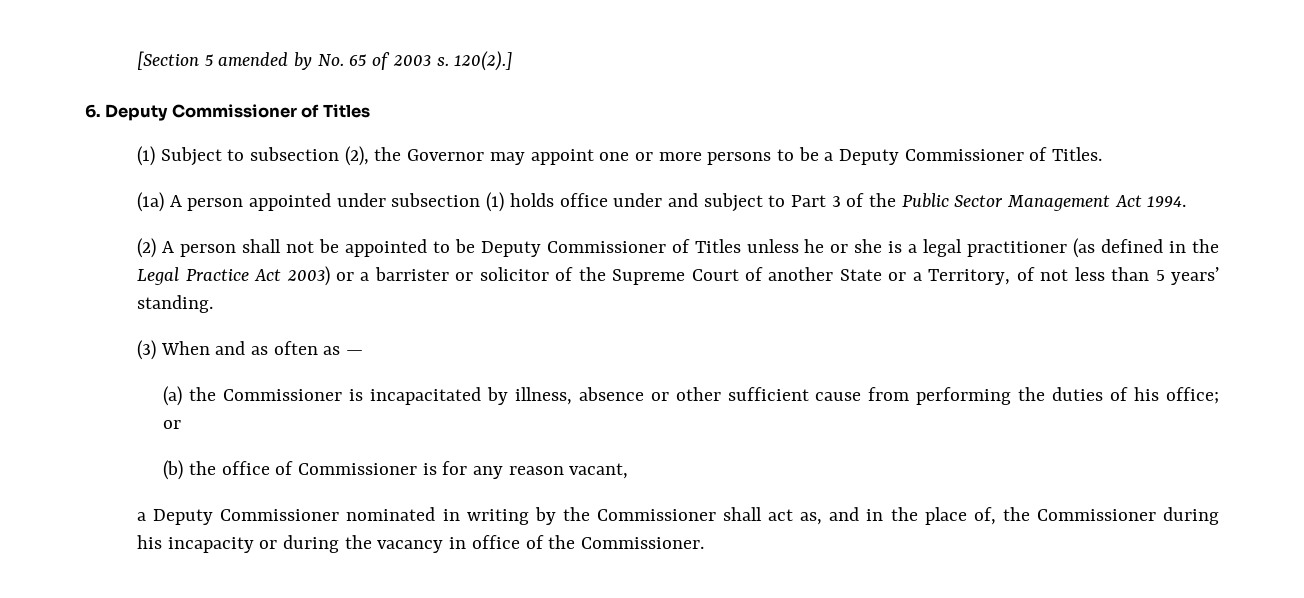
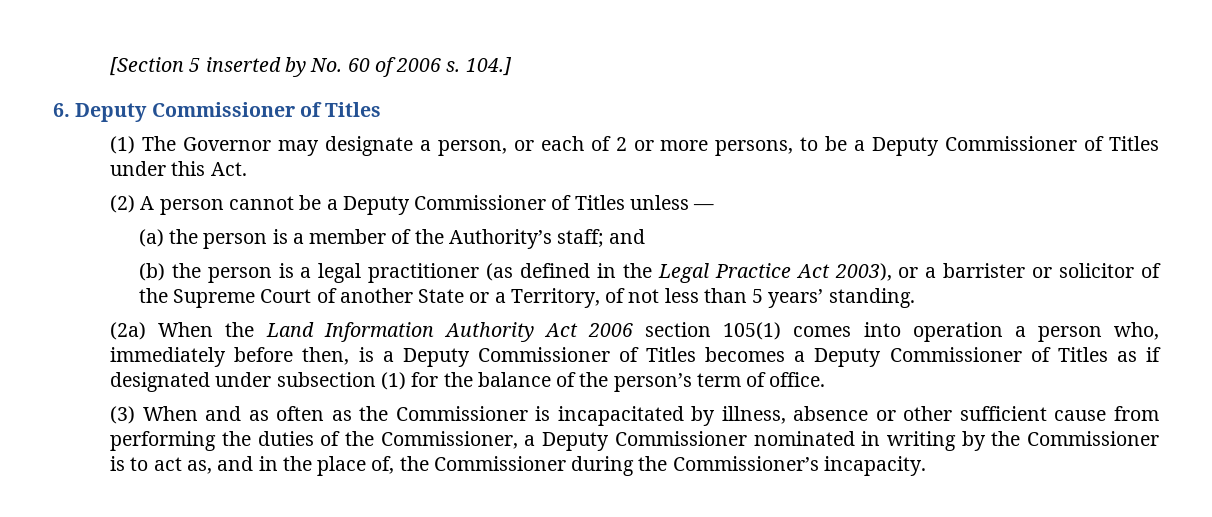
[218,52,289,66] amended -> [205,57,281,72] inserted
[349,51,513,71] 65 of 2003 s. 120(2).] -> [347,57,512,77] 60 of 2006 s. 104.]
[160,146,630,166] Subject to subsection (2), the Governor may appoint one -> [142,136,627,156] The Governor may designate a person, or each of 2
[707,152,772,165] persons -> [715,140,794,156] persons,
[1051,147,1102,161] [137,192,1187,212] [137,238,475,258] Titles. // (1a) A person appointed under subsection (1) holds office under and subject to Part 3 of the Public Sector Management Act 1994. // (2) A person shall not be appointed to be -> [1109,136,1159,151] [110,161,247,176] [110,195,338,215] Titles under this Act. // (2) A person cannot be a
[804,239,883,253] he or she -> [693,204,715,210] [138,229,646,249] [138,263,272,283] — // (a) the person is a member of the Authority’s staff; and // (b) the person
[286,266,330,286] 2003) -> [834,263,892,281] 2003),
(214, 304) none -> [110,322,1160,342] [110,347,1161,367] [110,372,826,392] // (2a) When the Land Information Authority Act 2006 section 105(1) comes into operation a person who, immediately before then, is a Deputy Commissioner of Titles becomes a Deputy Commissioner of Titles as if designated under subsection (1) for the balance of the person’s term of office.
[346,350,364,355] [163,386,183,406] — // (a) -> (352, 415) none
[1134,387,1219,404] [163,420,182,429] [163,460,629,480] his office; or // (b) the office of Commissioner is for any reason vacant, // -> [344,431,518,449] the Commissioner,
[723,507,763,521] shall -> [110,456,149,471] is to
[137,535,704,553] his incapacity or during the vacancy in office of the Commissioner. -> [638,456,926,476] the Commissioner’s incapacity.

